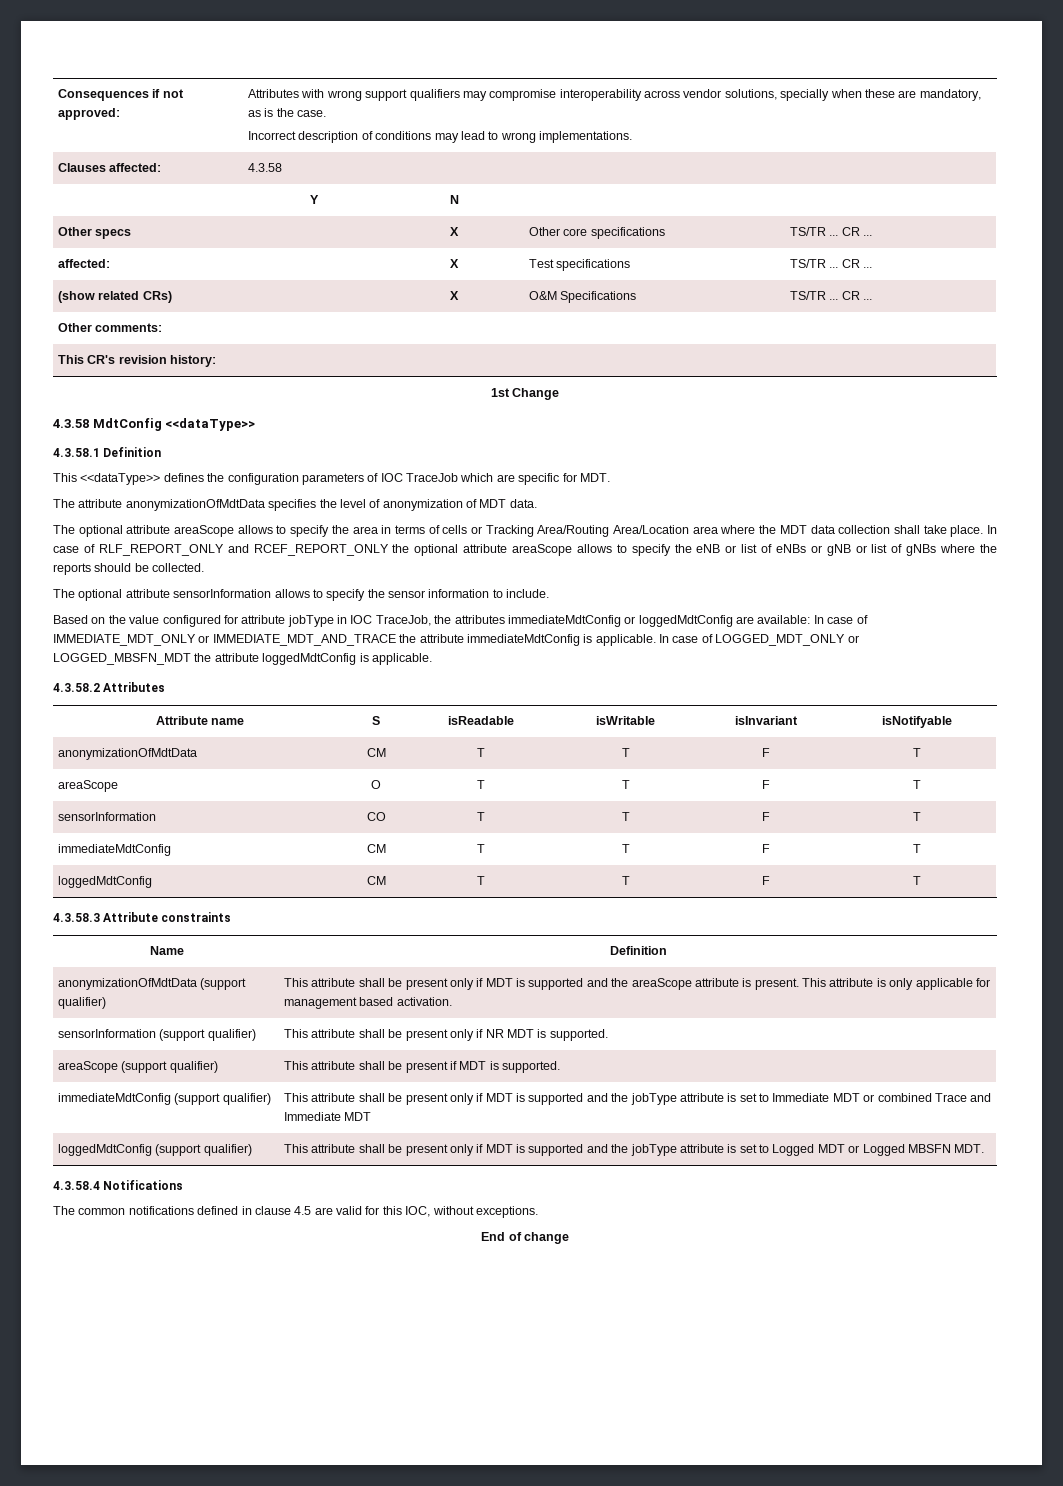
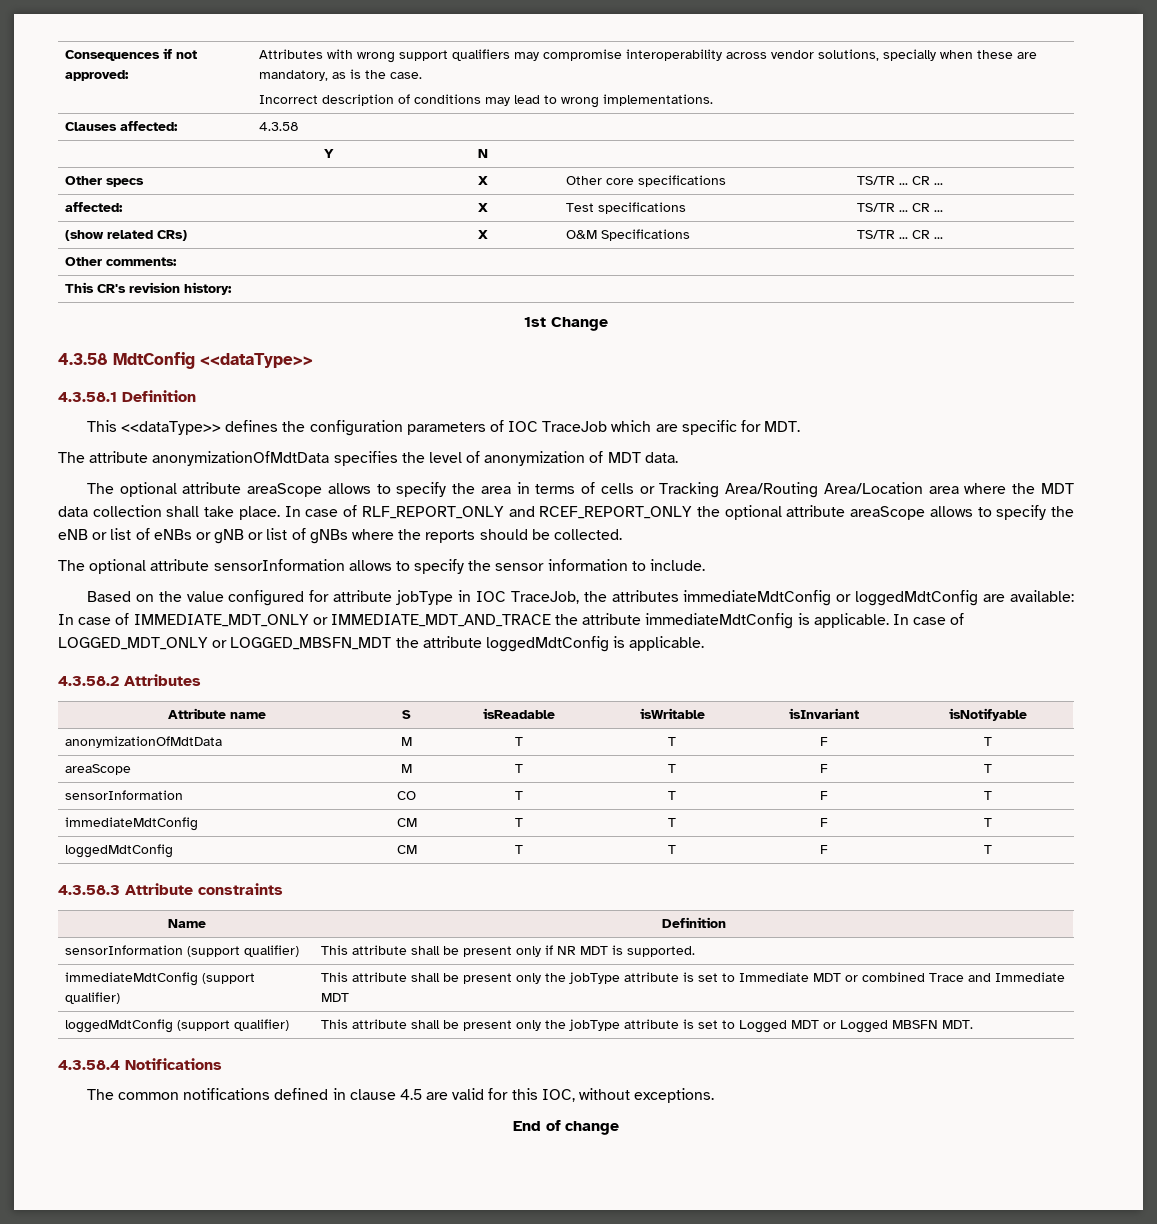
[366,748,386,757] CM -> [401,737,412,746] M
[371,780,381,789] O -> [401,764,412,773] M
[58,978,247,990] [58,997,107,1009] [284,978,990,990] [284,997,452,1009] // anonymizationOfMdtData (support qualifier) | This attribute shall be present only if MDT is supported and the areaScope attribute is present. This attribute is only applicable for management based activation. -> (726, 922) none
[58,1061,218,1073] [284,1061,561,1073] // areaScope (support qualifier) | This attribute shall be present if MDT is supported. -> (695, 951) none
[476,1093,608,1105] if MDT is supported and -> (541, 978) none
[476,1144,608,1156] if MDT is supported and -> (541, 1025) none

